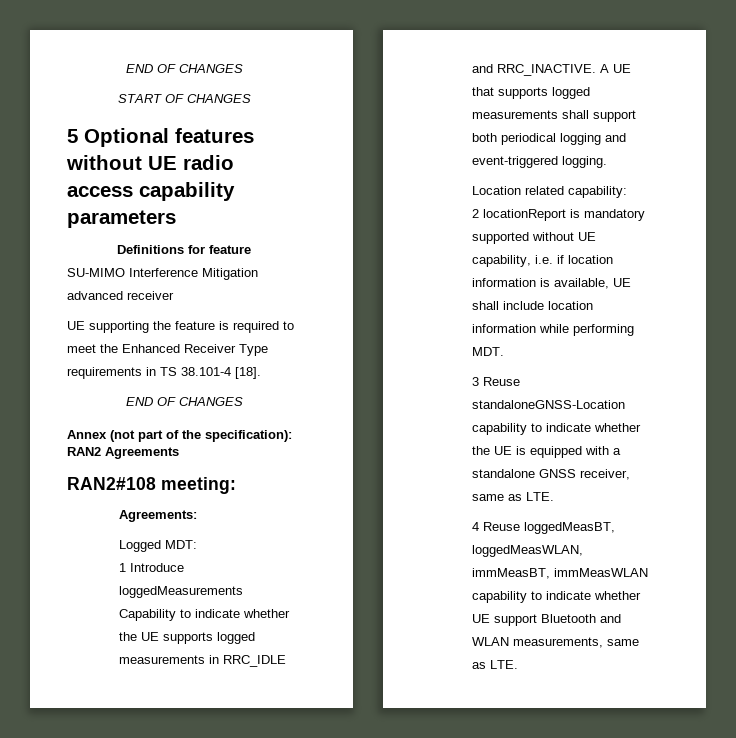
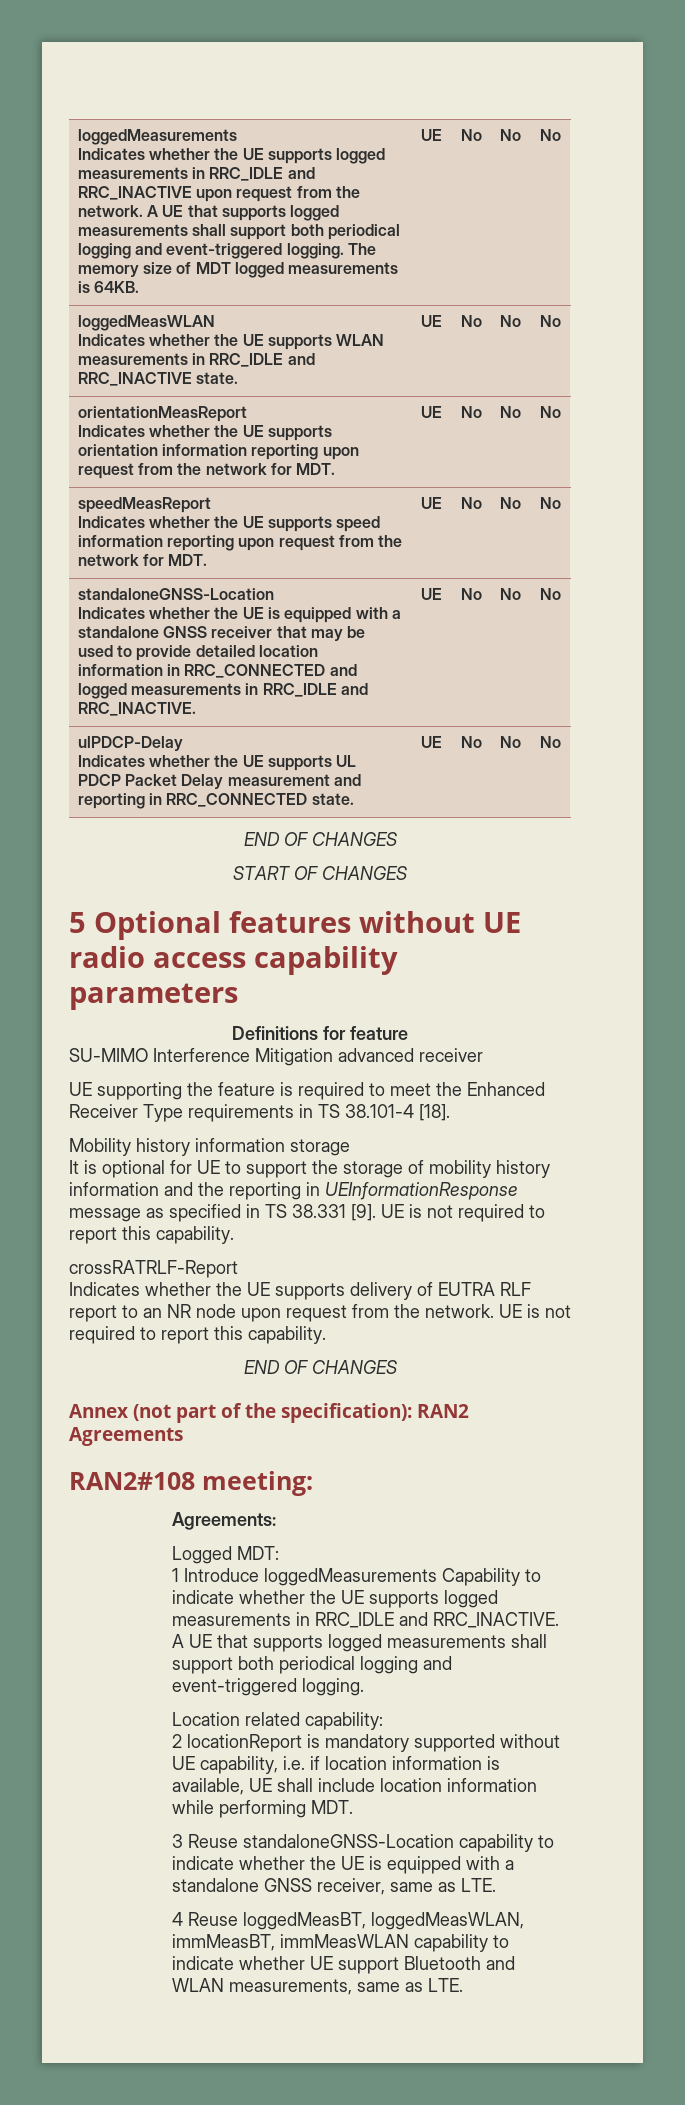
(125, 68) none -> [77,129,237,145] [77,148,386,164] [77,167,315,181] [77,186,361,202] [77,205,340,221] [77,224,401,240] [77,243,377,259] [77,262,399,278] [77,281,140,293] [421,129,442,141] [460,129,482,141] [500,129,521,141] [540,129,561,141] [77,315,215,331] [77,334,385,350] [77,353,315,367] [77,372,239,386] [421,315,442,327] [460,315,482,327] [500,315,521,327] [540,315,561,327] [77,406,247,422] [77,425,333,441] [77,444,359,460] [77,463,336,479] [421,406,442,418] [460,406,482,418] [500,406,521,418] [540,406,561,418] [77,497,211,513] [77,516,381,532] [77,535,403,551] [77,554,208,566] [421,497,442,509] [460,497,482,509] [500,497,521,509] [540,497,561,509] [77,588,274,600] [77,607,401,623] [77,626,366,641] [77,645,319,661] [77,664,357,678] [77,683,369,699] [77,702,196,716] [421,588,442,600] [460,588,482,600] [500,588,521,600] [540,588,561,600] [77,736,183,751] [77,755,357,771] [77,774,362,789] [77,793,354,809] [421,736,442,748] [460,736,482,748] [500,736,521,748] [540,736,561,748] loggedMeasurements // Indicates whether the UE supports logged measurements in RRC_IDLE and RRC_INACTIVE upon request from the network. A UE that supports logged measurements shall support both periodical logging and event-triggered logging. The memory size of MDT logged measurements is 64KB. | UE | No | No | No // loggedMeasWLAN // Indicates whether the UE supports WLAN measurements in RRC_IDLE and RRC_INACTIVE state. | UE | No | No | No // orientationMeasReport // Indicates whether the UE supports orientation information reporting upon request from the network for MDT. | UE | No | No | No // speedMeasReport // Indicates whether the UE supports speed information reporting upon request from the network for MDT. | UE | No | No | No // standaloneGNSS-Location // Indicates whether the UE is equipped with a standalone GNSS receiver that may be used to provide detailed location information in RRC_CONNECTED and logged measurements in RRC_IDLE and RRC_INACTIVE. | UE | No | No | No // ulPDCP-Delay // Indicates whether the UE supports UL PDCP Packet Delay measurement and reporting in RRC_CONNECTED state. | UE | No | No | No //
(261, 373) none -> [69,1138,350,1156] [69,1160,550,1178] [69,1182,518,1200] [69,1204,545,1222] [69,1226,234,1244] [69,1260,238,1278] [69,1282,531,1300] [69,1304,571,1322] [69,1326,326,1344] // Mobility history information storage // It is optional for UE to support the storage of mobility history information and the reporting in UEInformationResponse message as specified in TS 38.331 [9]. UE is not required to report this capability. // crossRATRLF-Report // Indicates whether the UE supports delivery of EUTRA RLF report to an NR node upon request from the network. UE is not required to report this capability.

